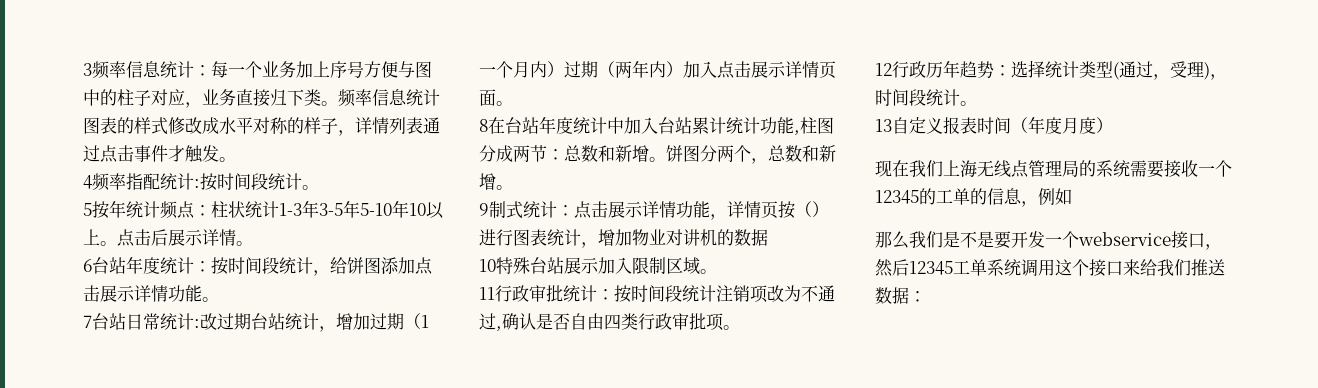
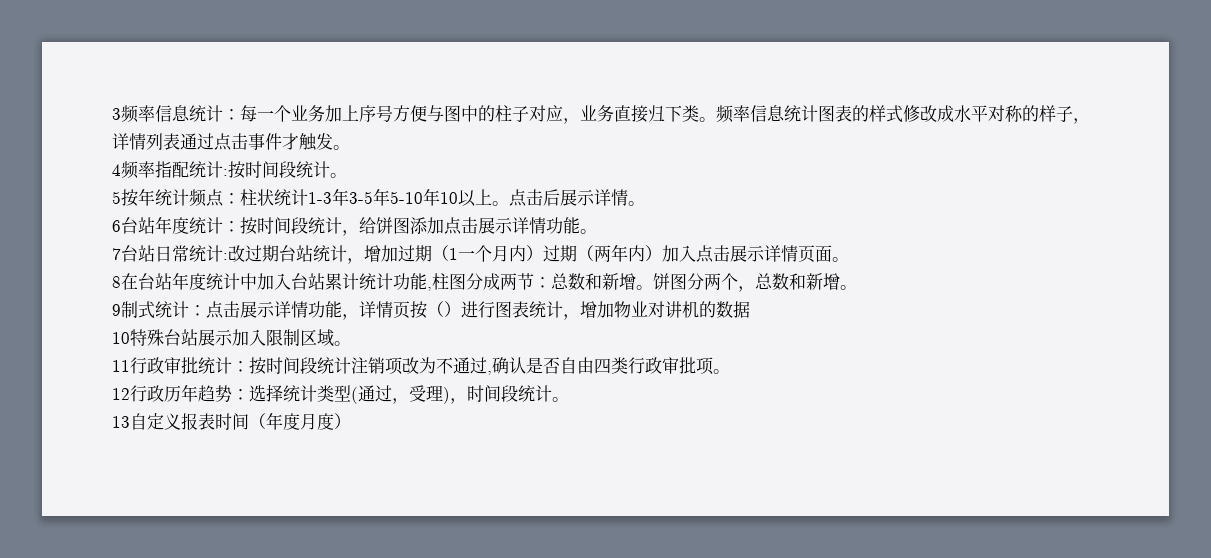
[875,160,1232,178] [875,188,1072,207] [875,231,1222,250] [875,259,1225,277] [875,287,926,304] // 现在我们上海无线点管理局的系统需要接收一个12345的工单的信息，例如 // 那么我们是不是要开发一个webservice接口，然后12345工单系统调用这个接口来给我们推送数据： -> (351, 421) none

